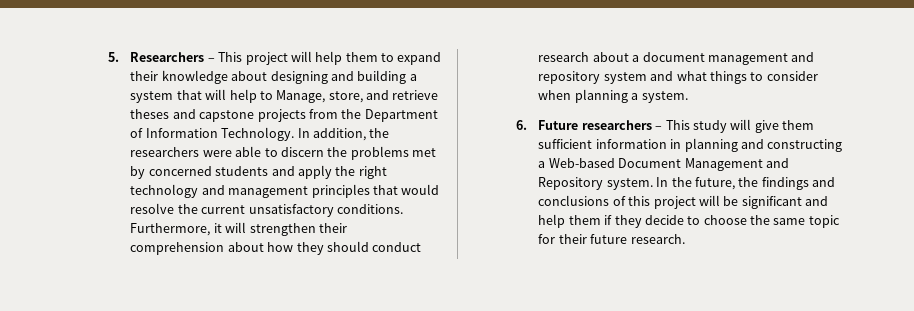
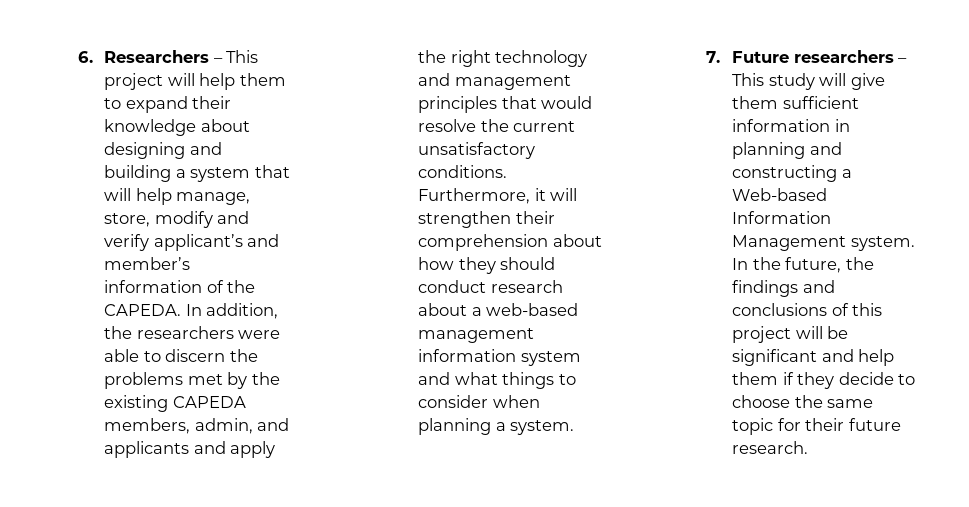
[108,52,120,62] 5. -> [77,51,93,63] 6.
[259,90,439,103] [130,109,438,122] [130,127,295,141] to Manage, store, and retrieve theses and capstone projects from the Department of Information Technology. -> [176,192,251,205] [104,211,250,228] [104,234,280,251] [104,257,191,270] [104,280,256,293] [104,304,182,316] manage, store, modify and verify applicant’s and member’s information of the CAPEDA.
[148,166,269,176] concerned students -> [251,372,280,385] [104,395,246,412] [104,418,290,434] [104,441,190,458] the existing CAPEDA members, admin, and applicants
[642,52,815,65] [538,71,601,84] document management and repository -> [486,303,579,316] [418,328,535,343] [418,349,517,362] web-based management information
[516,120,528,130] 6. -> [705,51,720,63] 7.
[618,158,789,171] [538,177,604,190] Document Management and Repository -> [732,211,832,224] [732,235,847,251] Information Management

